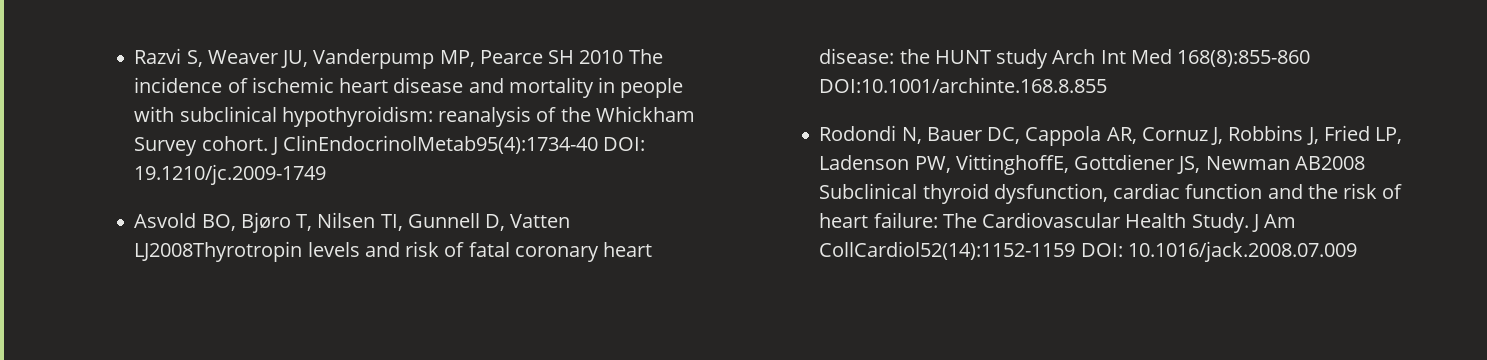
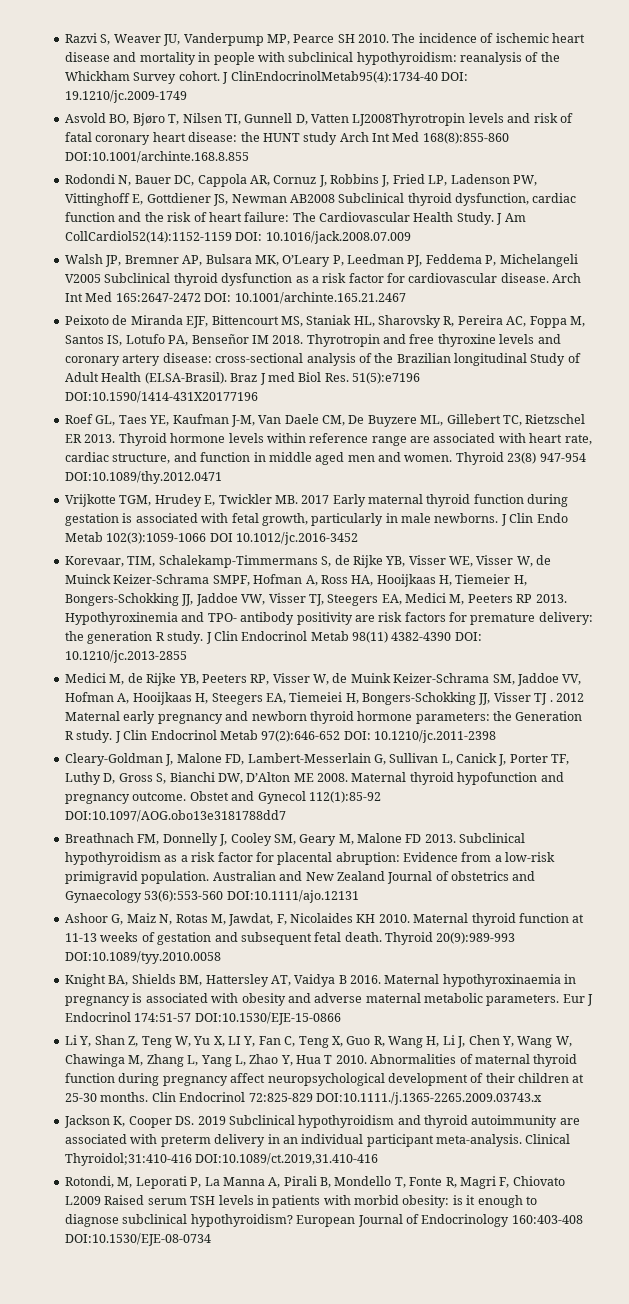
[579,50,624,64] 2010 -> [358,34,390,43] 2010.
[955,154,1069,175] VittinghoffE, -> [65,193,144,206] Vittinghoff E,
(1357, 251) none -> [65,254,578,267] [65,273,582,286] [65,292,406,304] [65,315,585,328] [65,334,561,347] [65,353,581,366] [65,372,421,385] [65,391,259,403] [65,414,586,427] [65,433,592,446] [65,452,586,465] [65,471,223,484] [65,494,569,507] [65,513,568,526] [65,532,359,545] [65,555,552,568] [65,574,527,587] [65,593,567,606] [65,612,593,625] [65,631,482,644] [65,650,188,663] [65,673,582,686] [65,692,584,705] [65,711,583,724] [65,730,497,743] [65,753,570,766] [65,772,564,785] [65,791,381,804] [65,810,287,822] [65,833,526,846] [65,852,556,865] [65,871,536,884] [65,890,359,903] [65,913,585,926] [65,932,516,945] [65,951,222,964] [65,974,577,987] [65,993,594,1006] [65,1012,341,1025] [65,1035,572,1048] [65,1054,578,1067] [65,1073,585,1086] [65,1092,542,1105] [64,1115,580,1128] [65,1134,571,1147] [65,1153,379,1166] [65,1176,565,1189] [65,1195,537,1208] [65,1214,583,1227] [65,1233,212,1246] // Walsh JP, Bremner AP, Bulsara MK, O’Leary P, Leedman PJ, Feddema P, Michelangeli V2005 Subclinical thyroid dysfunction as a risk factor for cardiovascular disease. Arch Int Med 165:2647-2472 DOI: 10.1001/archinte.165.21.2467 // Peixoto de Miranda EJF, Bittencourt MS, Staniak HL, Sharovsky R, Pereira AC, Foppa M, Santos IS, Lotufo PA, Benseñor IM 2018. Thyrotropin and free thyroxine levels and coronary artery disease: cross-sectional analysis of the Brazilian longitudinal Study of Adult Health (ELSA-Brasil). Braz J med Biol Res. 51(5):e7196 DOI:10.1590/1414-431X20177196 // Roef GL, Taes YE, Kaufman J-M, Van Daele CM, De Buyzere ML, Gillebert TC, Rietzschel ER 2013. Thyroid hormone levels within reference range are associated with heart rate, cardiac structure, and function in middle aged men and women. Thyroid 23(8) 947-954 DOI:10.1089/thy.2012.0471 // Vrijkotte TGM, Hrudey E, Twickler MB. 2017 Early maternal thyroid function during gestation is associated with fetal growth, particularly in male newborns. J Clin Endo Metab 102(3):1059-1066 DOI 10.1012/jc.2016-3452 // Korevaar, TIM, Schalekamp-Timmermans S, de Rijke YB, Visser WE, Visser W, de Muinck Keizer-Schrama SMPF, Hofman A, Ross HA, Hooijkaas H, Tiemeier H, Bongers-Schokking JJ, Jaddoe VW, Visser TJ, Steegers EA, Medici M, Peeters RP 2013. Hypothyroxinemia and TPO- antibody positivity are risk factors for premature delivery: the generation R study. J Clin Endocrinol Metab 98(11) 4382-4390 DOI: 10.1210/jc.2013-2855 // Medici M, de Rijke YB, Peeters RP, Visser W, de Muink Keizer-Schrama SM, Jaddoe VV, Hofman A, Hooijkaas H, Steegers EA, Tiemeiei H, Bongers-Schokking JJ, Visser TJ . 2012 Maternal early pregnancy and newborn thyroid hormone parameters: the Generation R study. J Clin Endocrinol Metab 97(2):646-652 DOI: 10.1210/jc.2011-2398 // Cleary-Goldman J, Malone FD, Lambert-Messerlain G, Sullivan L, Canick J, Porter TF, Luthy D, Gross S, Bianchi DW, D’Alton ME 2008. Maternal thyroid hypofunction and pregnancy outcome. Obstet and Gynecol 112(1):85-92 DOI:10.1097/AOG.obo13e3181788dd7 // Breathnach FM, Donnelly J, Cooley SM, Geary M, Malone FD 2013. Subclinical hypothyroidism as a risk factor for placental abruption: Evidence from a low-risk primigravid population. Australian and New Zealand Journal of obstetrics and Gynaecology 53(6):553-560 DOI:10.1111/ajo.12131 // Ashoor G, Maiz N, Rotas M, Jawdat, F, Nicolaides KH 2010. Maternal thyroid function at 11-13 weeks of gestation and subsequent fetal death. Thyroid 20(9):989-993 DOI:10.1089/tyy.2010.0058 // Knight BA, Shields BM, Hattersley AT, Vaidya B 2016. Maternal hypothyroxinaemia in pregnancy is associated with obesity and adverse maternal metabolic parameters. Eur J Endocrinol 174:51-57 DOI:10.1530/EJE-15-0866 // Li Y, Shan Z, Teng W, Yu X, LI Y, Fan C, Teng X, Guo R, Wang H, Li J, Chen Y, Wang W, Chawinga M, Zhang L, Yang L, Zhao Y, Hua T 2010. Abnormalities of maternal thyroid function during pregnancy affect neuropsychological development of their children at 25-30 months. Clin Endocrinol 72:825-829 DOI:10.1111./j.1365-2265.2009.03743.x // Jackson K, Cooper DS. 2019 Subclinical hypothyroidism and thyroid autoimmunity are associated with preterm delivery in an individual participant meta-analysis. Clinical Thyroidol;31:410-416 DOI:10.1089/ct.2019,31.410-416 // Rotondi, M, Leporati P, La Manna A, Pirali B, Mondello T, Fonte R, Magri F, Chiovato L2009 Raised serum TSH levels in patients with morbid obesity: is it enough to diagnose subclinical hypothyroidism? European Journal of Endocrinology 160:403-408 DOI:10.1530/EJE-08-0734

